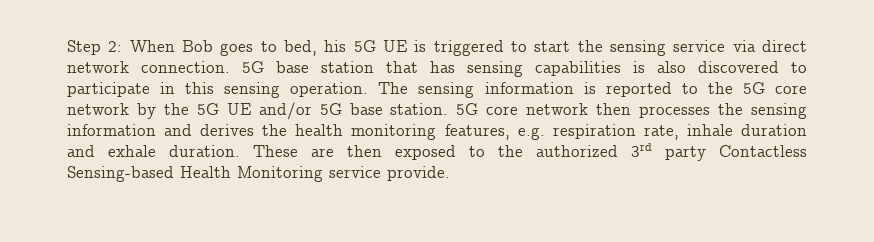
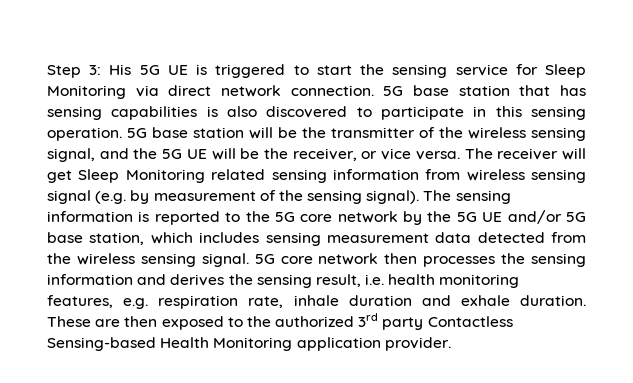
[108,40,347,56] 2: When Bob goes to bed, his -> [89,64,132,75] 3: His
(726, 46) none -> [515,64,586,78] [47,85,126,99] for Sleep Monitoring
(369, 89) none -> [127,127,586,141] [47,148,587,162] [47,169,586,183] [47,190,420,204] 5G base station will be the transmitter of the wireless sensing signal, and the 5G UE will be the receiver, or vice versa. The receiver will get Sleep Monitoring related sensing information from wireless sensing signal (e.g. by measurement of the sensing signal).
[390,103,449,115] station. -> [89,232,586,246] [47,253,249,267] station, which includes sensing measurement data detected from the wireless sensing signal.
(288, 130) none -> [256,274,385,288] sensing result, i.e.
[329,166,450,181] service provide. -> [296,337,451,351] application provider.

